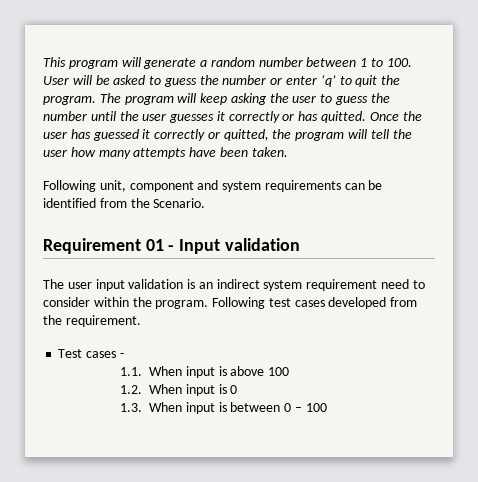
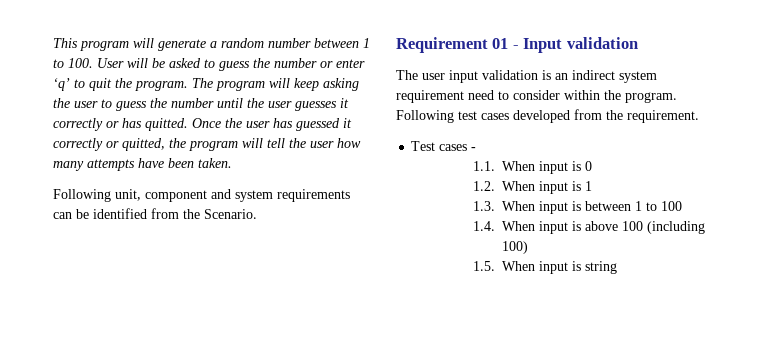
[230,366,265,376] above -> [585,161,593,171] [473,181,593,194] [473,201,658,214] 0 // 1.2. When input is 1 // 1.3. When input is between 1 to
[119,384,238,396] [119,402,327,414] 1.2. When input is 0 // 1.3. When input is between 0 – 100 -> [473,221,706,234] [502,241,529,254] [473,261,618,274] 1.4. When input is above 100 (including 100) // 1.5. When input is string

